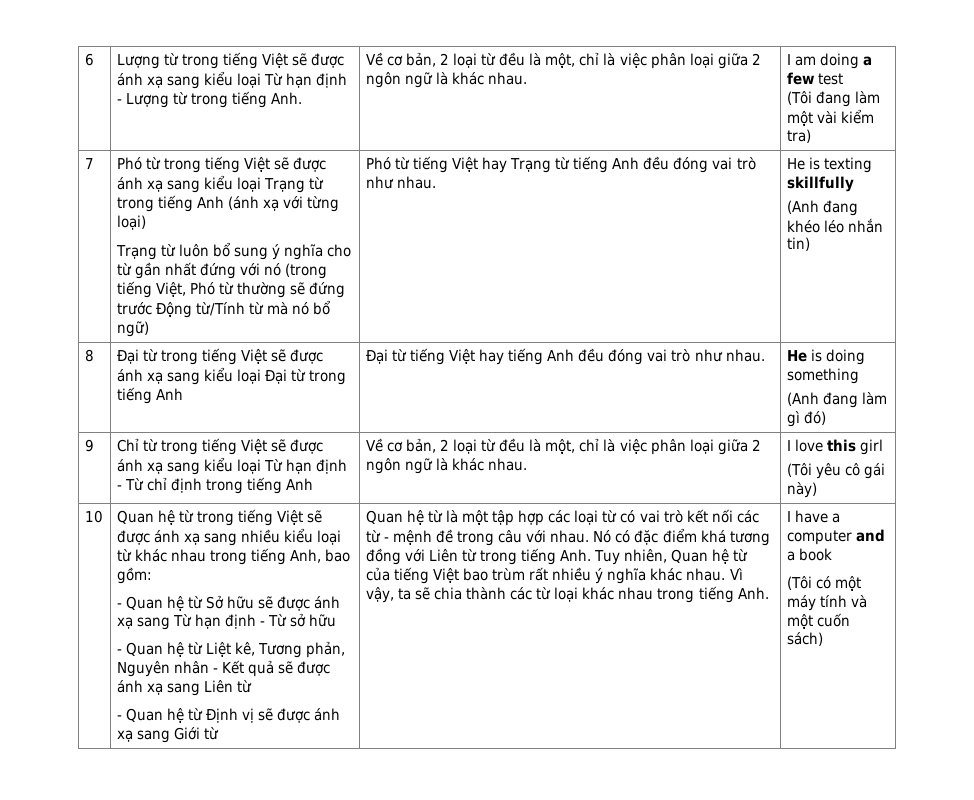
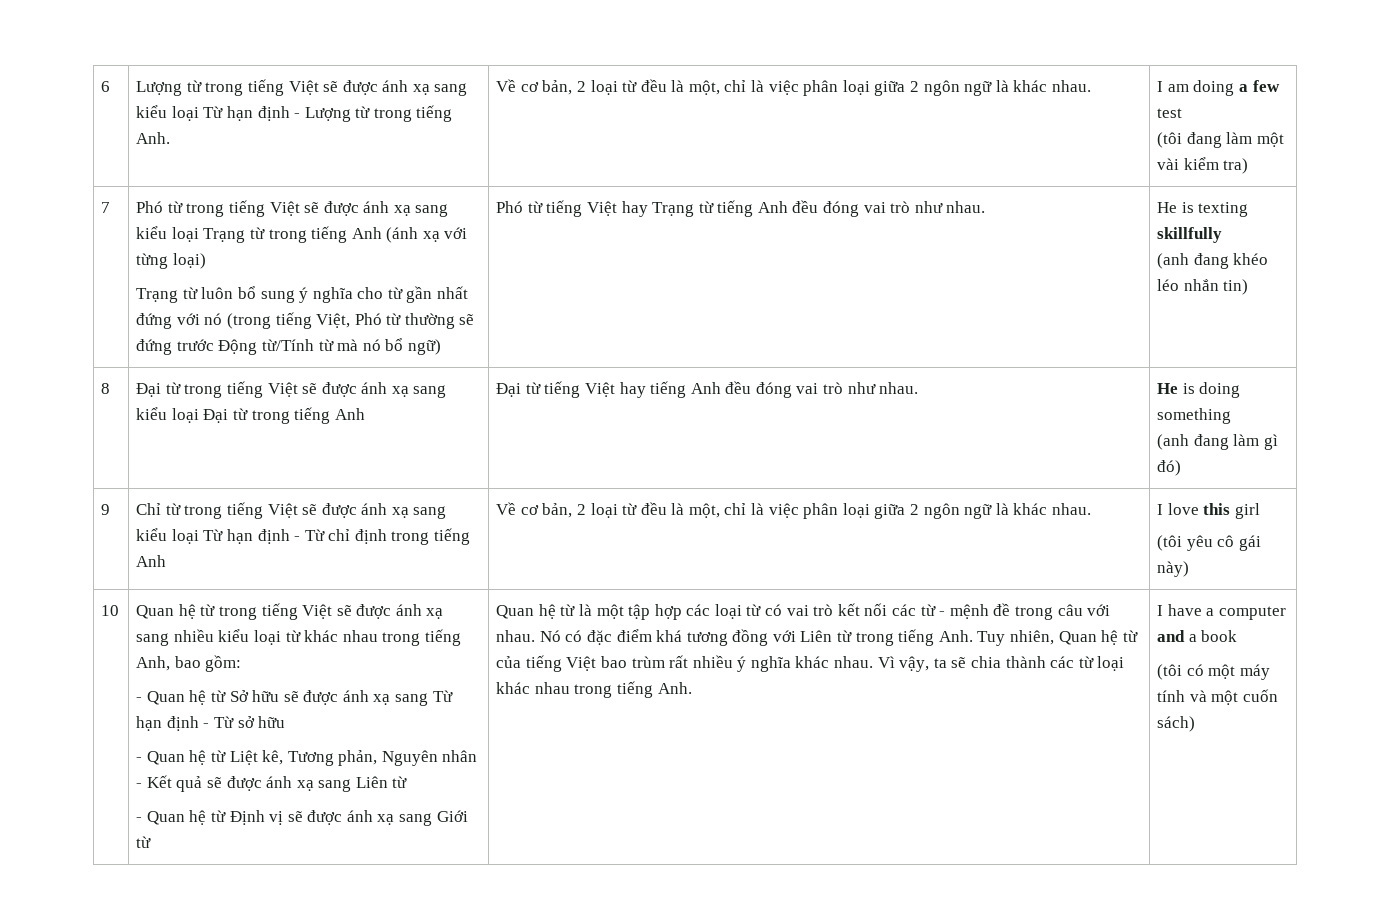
[786,91,812,105] (Tôi -> [1157,132,1183,148] (tôi
[786,200,819,214] (Anh -> [1157,253,1190,269] (anh
[786,392,819,406] (Anh -> [1157,434,1190,450] (anh
[786,463,812,477] (Tôi -> [1157,535,1183,551] (tôi
[786,576,812,590] (Tôi -> [1157,664,1183,680] (tôi

